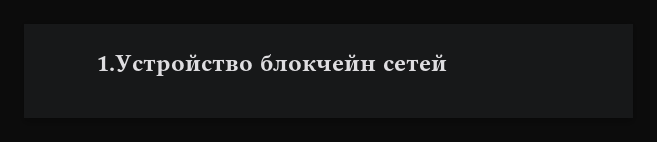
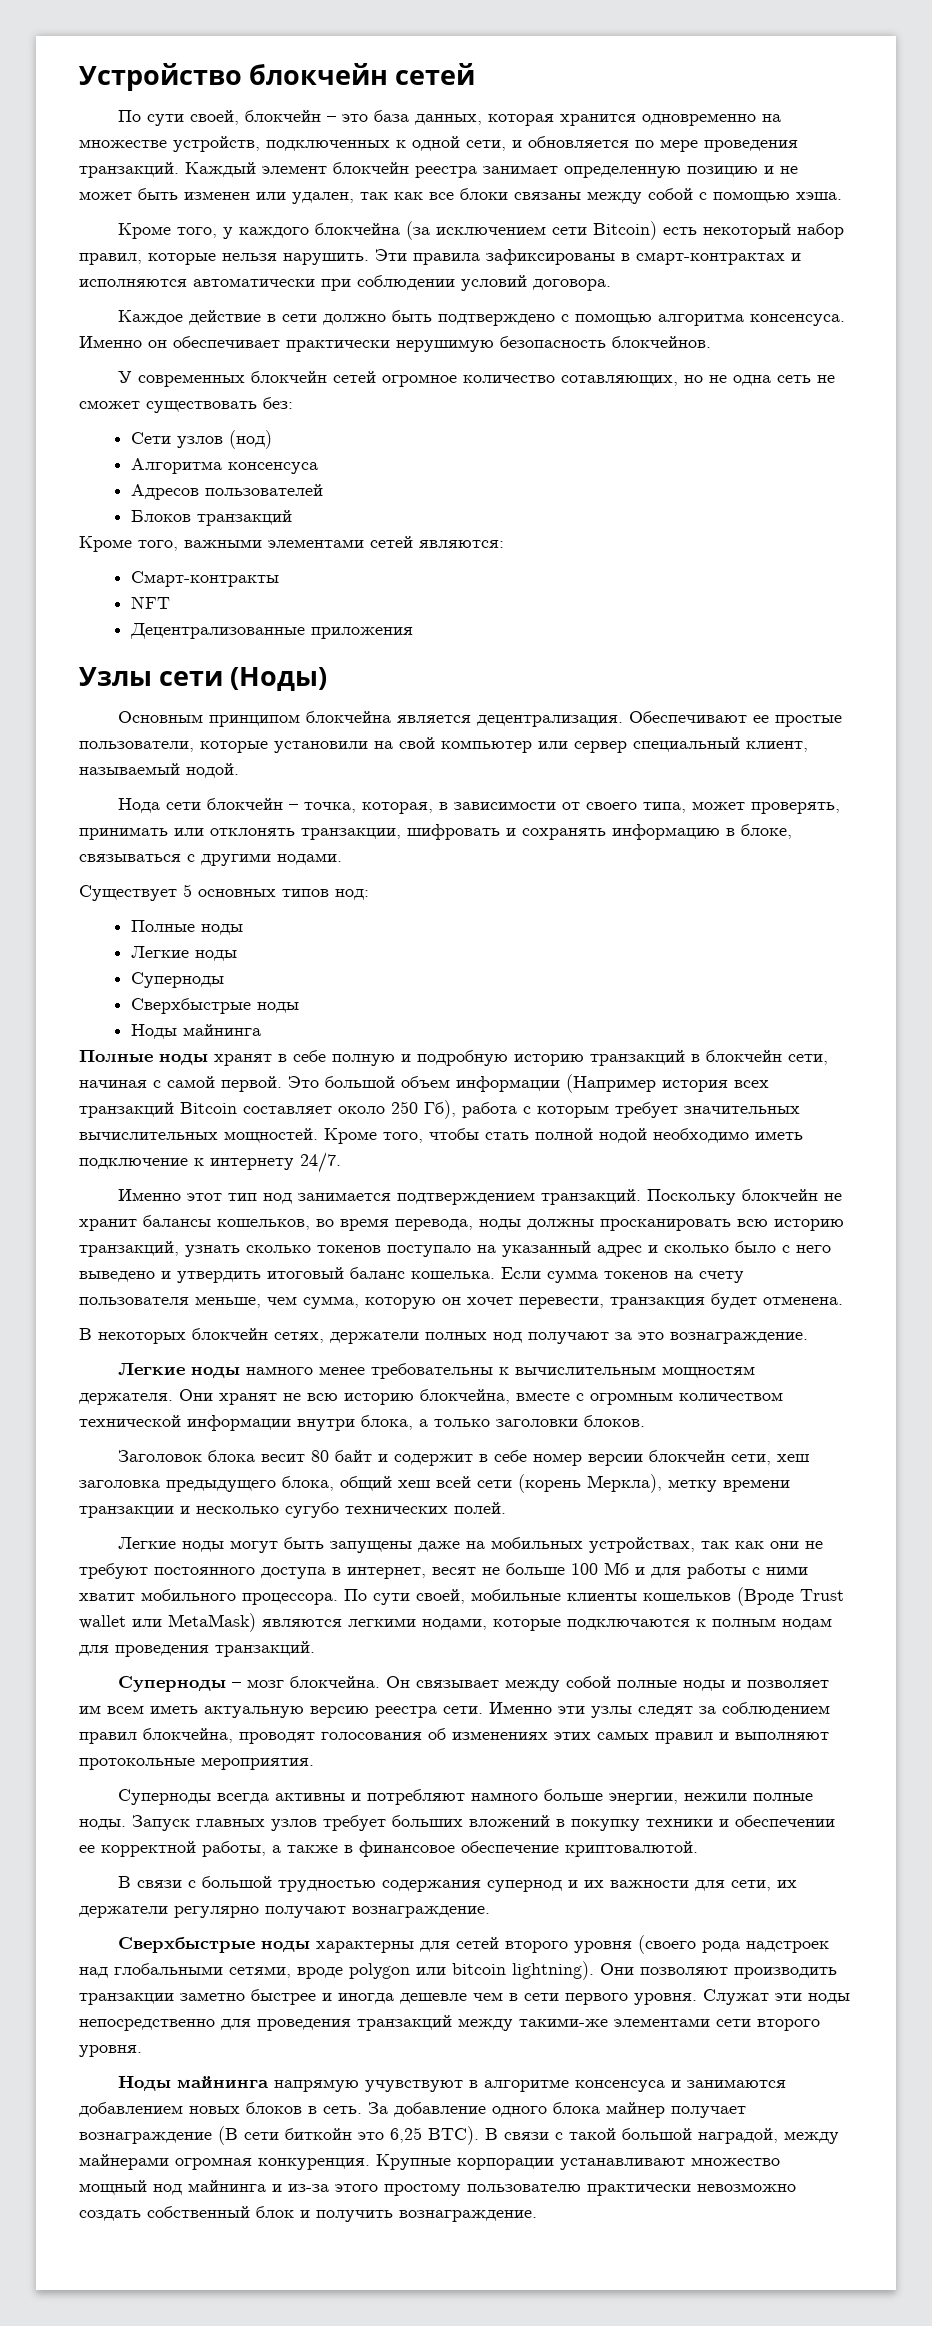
[96,54,447,76] 1.Устройство блокчейн сетей -> [79,63,476,91] [118,110,782,126] [79,136,798,152] [79,162,798,178] [79,188,842,204] [118,221,845,240] [79,249,801,265] [79,275,611,291] [118,310,846,326] [79,336,711,352] [118,371,836,387] [79,397,293,413] [130,430,272,449] [130,458,318,474] [130,484,323,500] [130,510,292,526] [79,536,504,552] [130,571,279,587] [130,596,170,609] [129,623,413,639] [79,667,328,691] [118,711,843,727] [79,737,808,753] [79,763,239,778] [118,798,841,814] [79,824,792,840] [79,853,342,866] [79,884,369,901] [130,920,243,935] [130,946,237,961] [130,972,224,988] [130,998,299,1014] [130,1024,261,1039] [79,1050,828,1066] [79,1074,769,1093] [79,1100,800,1119] [79,1128,803,1144] [79,1152,341,1173] [118,1189,843,1205] [79,1215,844,1231] [79,1241,831,1257] [79,1267,744,1283] [79,1293,843,1309] [79,1328,808,1344] [118,1363,756,1379] [79,1389,783,1405] [79,1415,645,1431] [118,1450,810,1466] [79,1474,790,1493] [79,1502,506,1518] [118,1537,824,1553] [79,1562,808,1579] [79,1587,844,1606] [79,1613,832,1632] [79,1641,315,1657] [118,1676,830,1692] [79,1702,830,1718] [79,1728,829,1744] [79,1757,314,1770] [118,1789,814,1805] [79,1815,835,1831] [79,1841,698,1857] [118,1876,798,1892] [79,1906,490,1918] [118,1935,830,1954] [79,1961,837,1980] [79,1989,850,2005] [79,2015,820,2031] [79,2045,142,2057] [118,2075,787,2092] [79,2102,746,2118] [79,2126,839,2145] [79,2154,780,2170] [79,2180,796,2196] [79,2206,537,2222] Устройство блокчейн сетей // По сути своей, блокчейн – это база данных, которая хранится одновременно на множестве устройств, подключенных к одной сети, и обновляется по мере проведения транзакций. Каждый элемент блокчейн реестра занимает определенную позицию и не может быть изменен или удален, так как все блоки связаны между собой с помощью хэша. // Кроме того, у каждого блокчейна (за исключением сети Bitcoin) есть некоторый набор правил, которые нельзя нарушить. Эти правила зафиксированы в смарт-контрактах и исполняются автоматически при соблюдении условий договора. // Каждое действие в сети должно быть подтверждено с помощью алгоритма консенсуса. Именно он обеспечивает практически нерушимую безопасность блокчейнов. // У современных блокчейн сетей огромное количество сотавляющих, но не одна сеть не сможет существовать без: // Сети узлов (нод) // Алгоритма консенсуса // Адресов пользователей // Блоков транзакций // Кроме того, важными элементами сетей являются: // Смарт-контракты // NFT // Децентрализованные приложения // Узлы сети (Ноды) // Основным принципом блокчейна является децентрализация. Обеспечивают ее простые пользователи, которые установили на свой компьютер или сервер специальный клиент, называемый нодой. // Нода сети блокчейн – точка, которая, в зависимости от своего типа, может проверять, принимать или отклонять транзакции, шифровать и сохранять информацию в блоке, связываться с другими нодами. // Существует 5 основных типов нод: // Полные ноды // Легкие ноды // Суперноды // Сверхбыстрые ноды // Ноды майнинга // Полные ноды хранят в себе полную и подробную историю транзакций в блокчейн сети, начиная с самой первой. Это большой объем информации (Например история всех транзакций Bitcoin составляет около 250 Гб), работа с которым требует значительных вычислительных мощностей. Кроме того, чтобы стать полной нодой необходимо иметь подключение к интернету 24/7. // Именно этот тип нод занимается подтверждением транзакций. Поскольку блокчейн не хранит балансы кошельков, во время перевода, ноды должны просканировать всю историю транзакций, узнать сколько токенов поступало на указанный адрес и сколько было с него выведено и утвердить итоговый баланс кошелька. Если сумма токенов на счету пользователя меньше, чем сумма, которую он хочет перевести, транзакция будет отменена. // В некоторых блокчейн сетях, держатели полных нод получают за это вознаграждение. // Легкие ноды намного менее требовательны к вычислительным мощностям держателя. Они хранят не всю историю блокчейна, вместе с огромным количеством технической информации внутри блока, а только заголовки блоков. // Заголовок блока весит 80 байт и содержит в себе номер версии блокчейн сети, хеш заголовка предыдущего блока, общий хеш всей сети (корень Меркла), метку времени транзакции и несколько сугубо технических полей. // Легкие ноды могут быть запущены даже на мобильных устройствах, так как они не требуют постоянного доступа в интернет, весят не больше 100 Мб и для работы с ними хватит мобильного процессора. По сути своей, мобильные клиенты кошельков (Вроде Trust wallet или MetaMask) являются легкими нодами, которые подключаются к полным нодам для проведения транзакций. // Суперноды – мозг блокчейна. Он связывает между собой полные ноды и позволяет им всем иметь актуальную версию реестра сети. Именно эти узлы следят за соблюдением правил блокчейна, проводят голосования об изменениях этих самых правил и выполняют протокольные мероприятия. // Суперноды всегда активны и потребляют намного больше энергии, нежили полные ноды. Запуск главных узлов требует больших вложений в покупку техники и обеспечении ее корректной работы, а также в финансовое обеспечение криптовалютой. // В связи с большой трудностью содержания супернод и их важности для сети, их держатели регулярно получают вознаграждение. // Сверхбыстрые ноды характерны для сетей второго уровня (своего рода надстроек над глобальными сетями, вроде polygon или bitcoin lightning). Они позволяют производить транзакции заметно быстрее и иногда дешевле чем в сети первого уровня. Служат эти ноды непосредственно для проведения транзакций между такими-же элементами сети второго уровня. // Ноды майнинга напрямую учувствуют в алгоритме консенсуса и занимаются добавлением новых блоков в сеть. За добавление одного блока майнер получает вознаграждение (В сети биткойн это 6,25 BTC). В связи с такой большой наградой, между майнерами огромная конкуренция. Крупные корпорации устанавливают множество мощный нод майнинга и из-за этого простому пользователю практически невозможно создать собственный блок и получить вознаграждение.

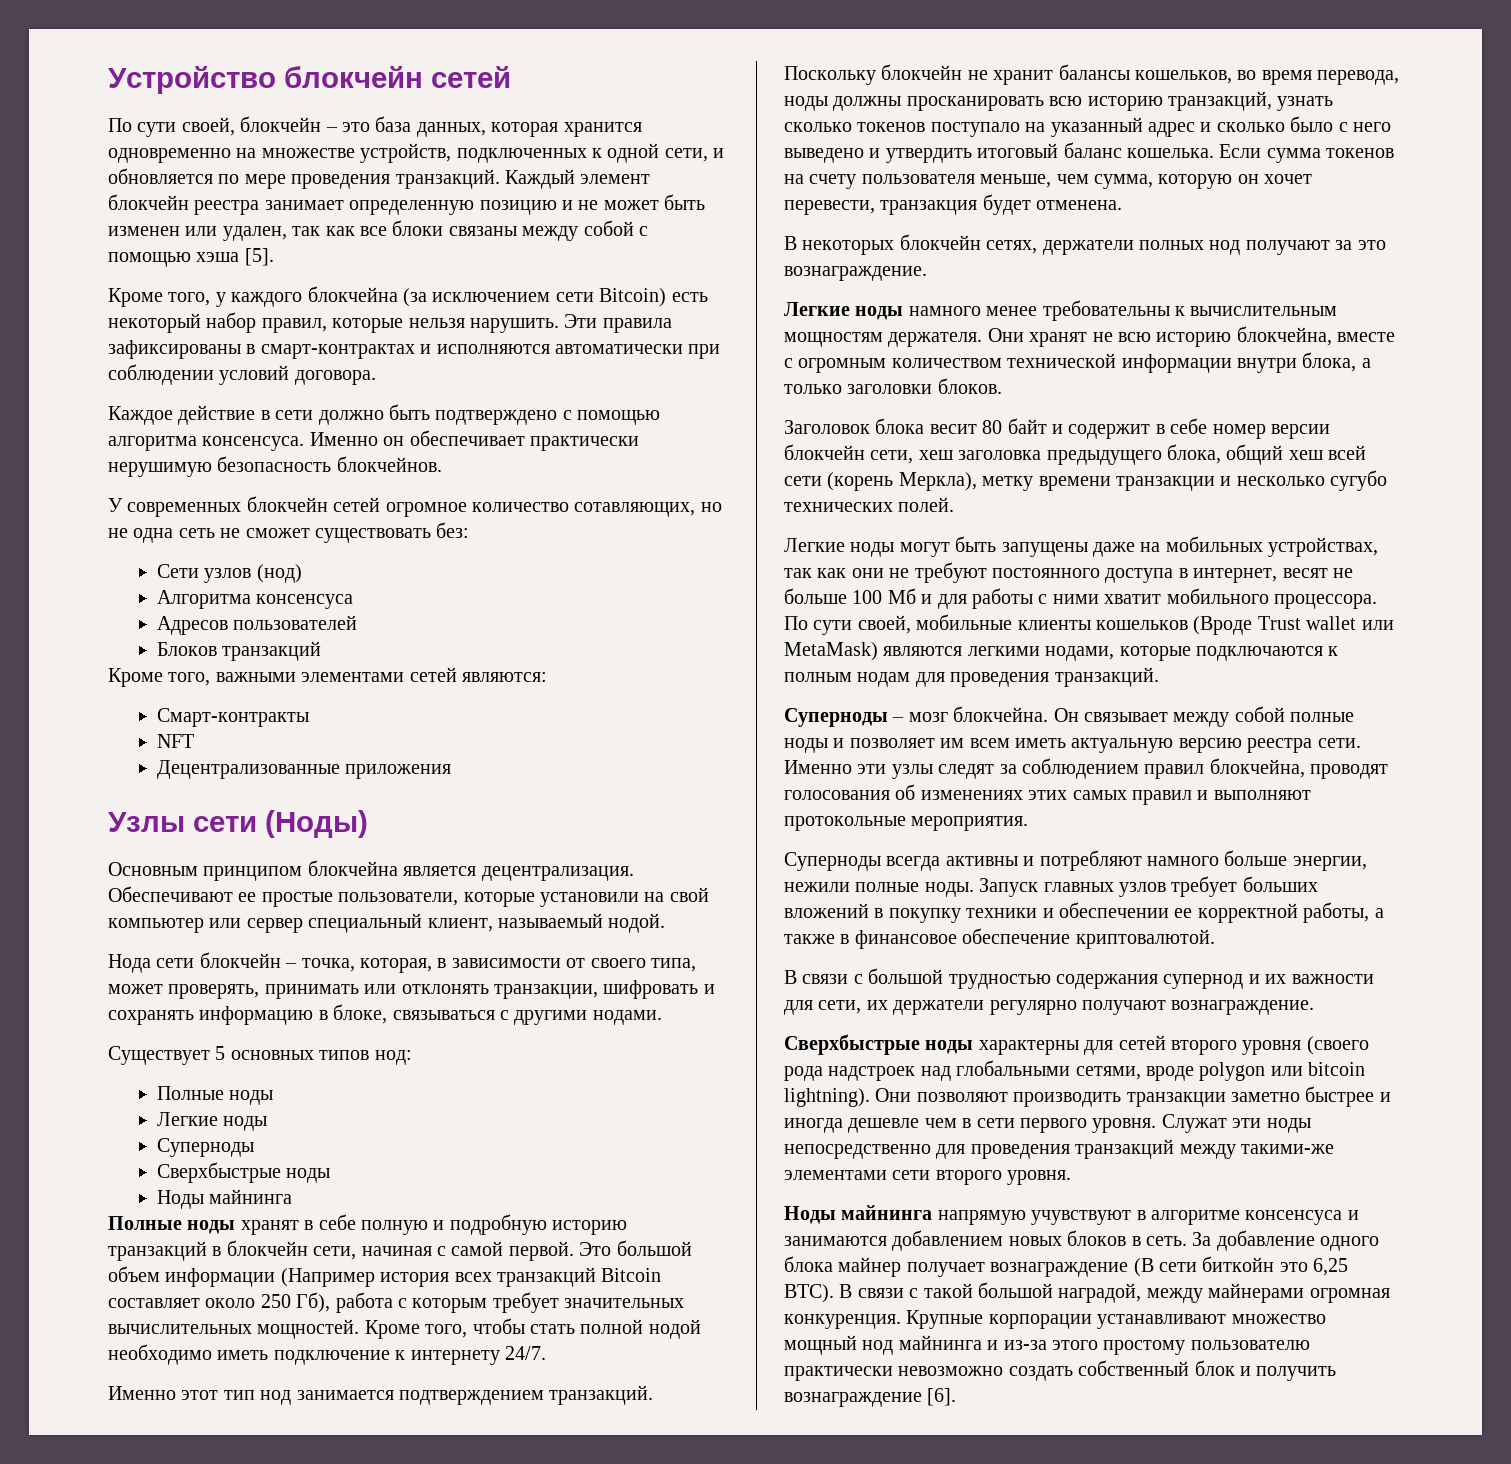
[796,192,842,200] хэша. -> [196,248,274,266] хэша [5].
[399,2210,537,2222] вознаграждение. -> [784,1388,957,1407] вознаграждение [6].

